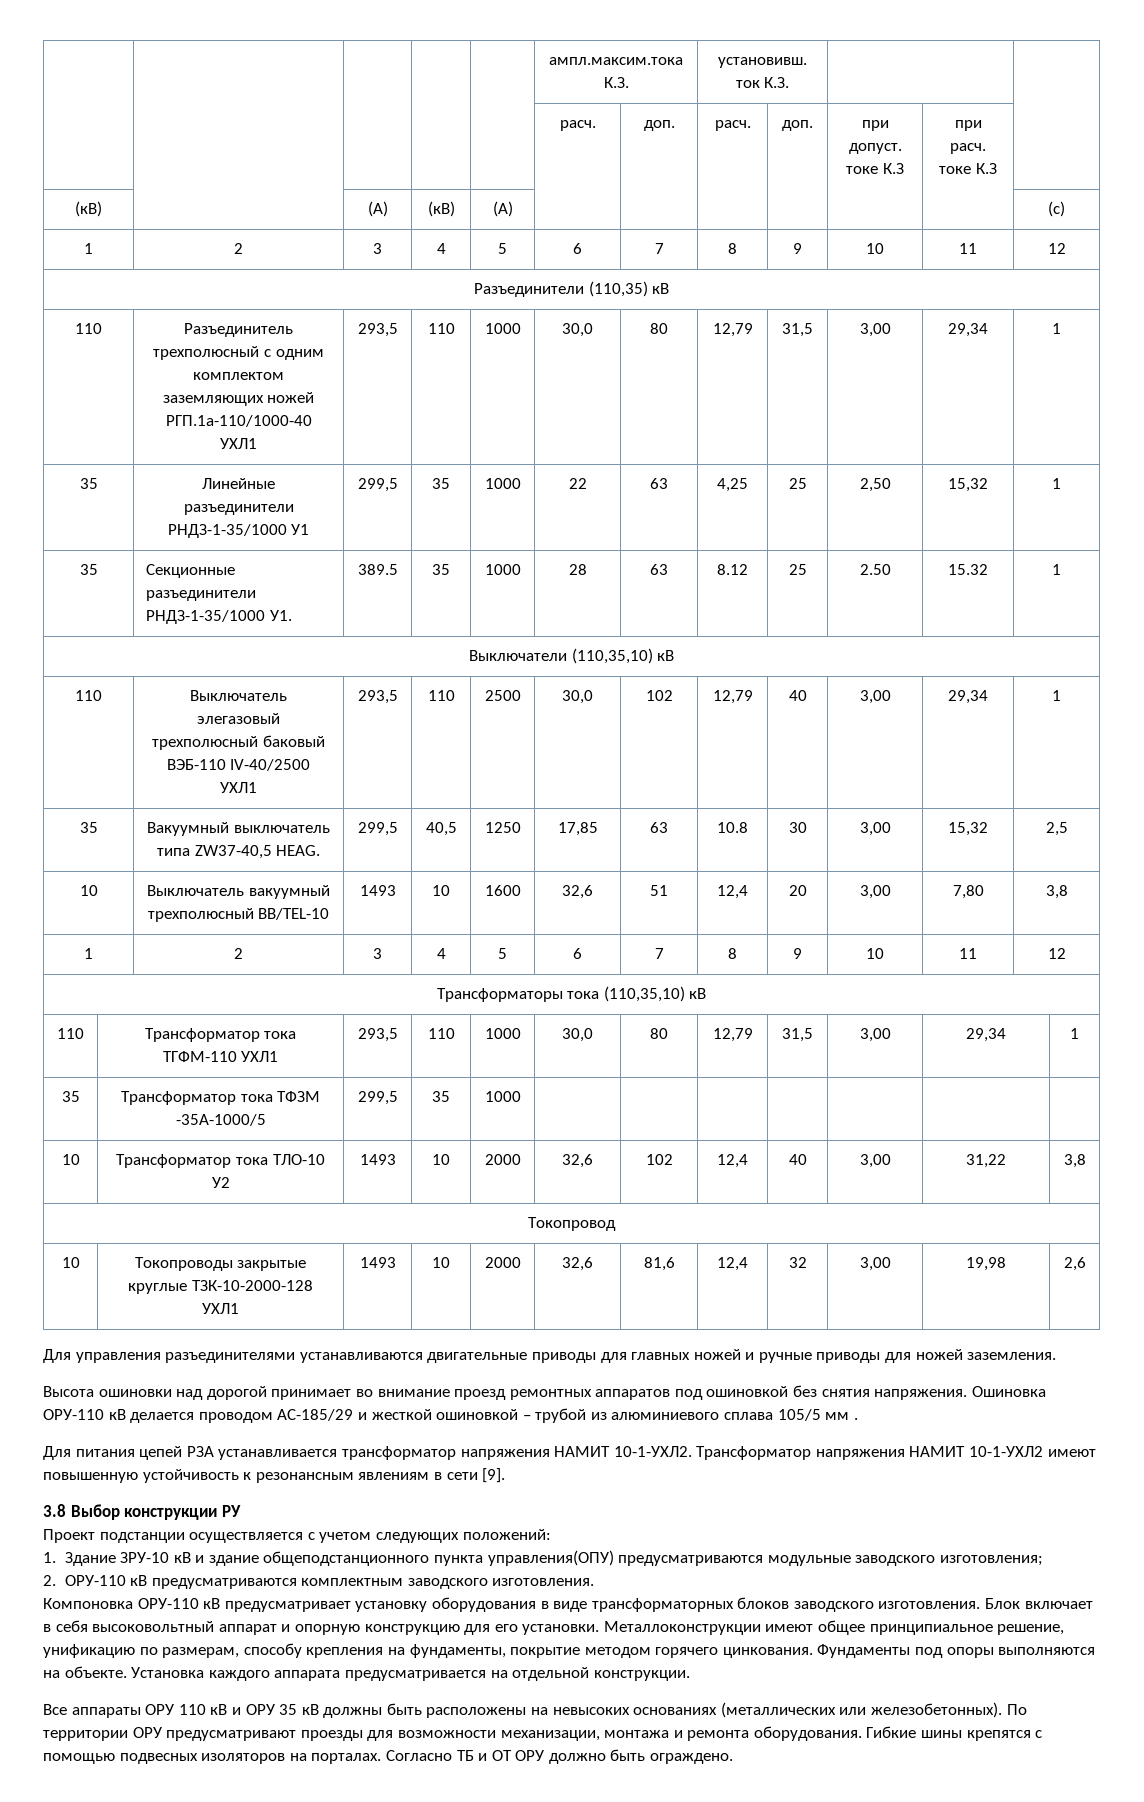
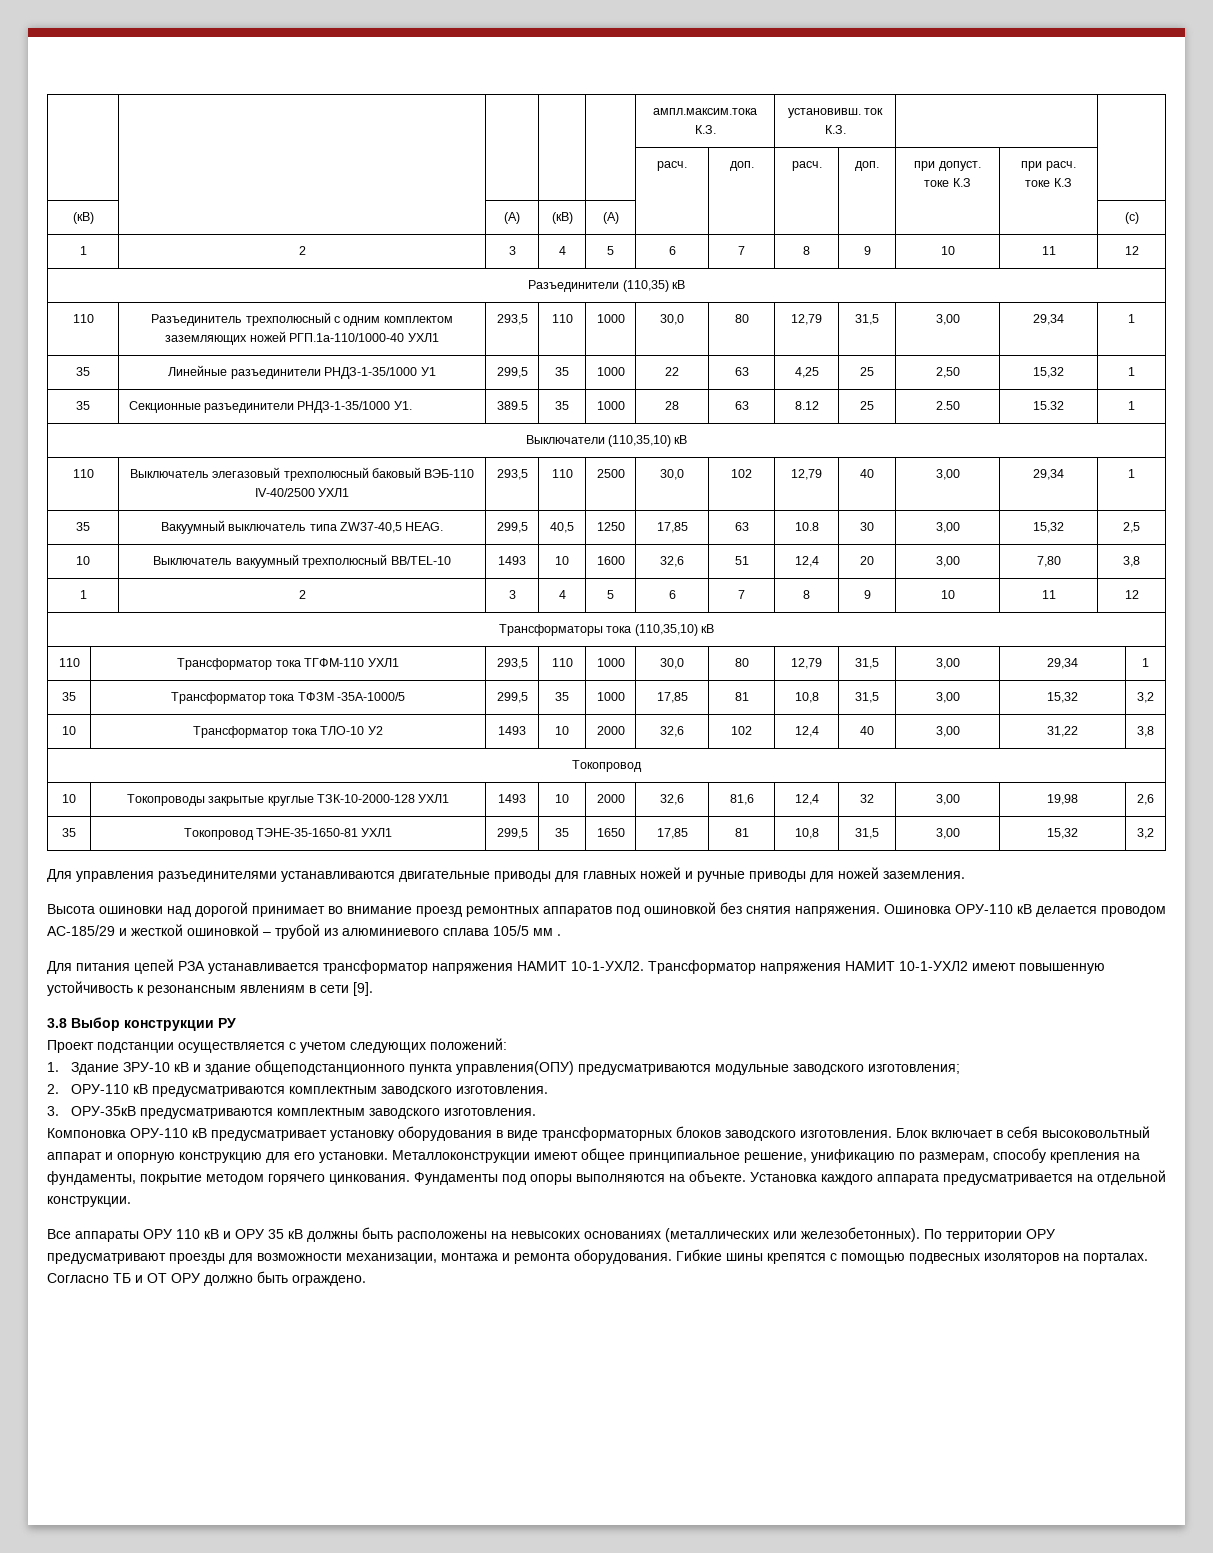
(521, 1096) | | | | | | -> [656,692,688,703] [734,692,749,701] [794,692,819,703] [855,692,879,703] [935,692,960,703] [1047,692,1078,703] [1137,692,1154,703] 17,85 | 81 | 10,8 | 31,5 | 3,00 | 15,32 | 3,2
(1086, 1264) none -> [62,828,76,837] [183,828,393,840] [496,828,528,839] [555,828,569,837] [596,828,625,837] [656,828,688,839] [734,828,749,837] [794,828,819,839] [855,828,879,839] [935,828,960,839] [1047,828,1078,839] [1137,828,1154,839] // 35 | Токопровод ТЭНЕ-35-1650-81 УХЛ1 | 299,5 | 35 | 1650 | 17,85 | 81 | 10,8 | 31,5 | 3,00 | 15,32 | 3,2
(595, 1582) none -> [47,1106,536,1119] // 3. ОРУ-35кВ предусматриваются комплектным заводского изготовления.

